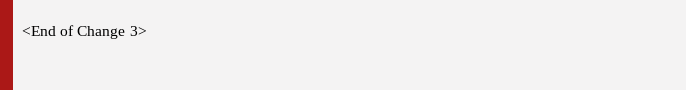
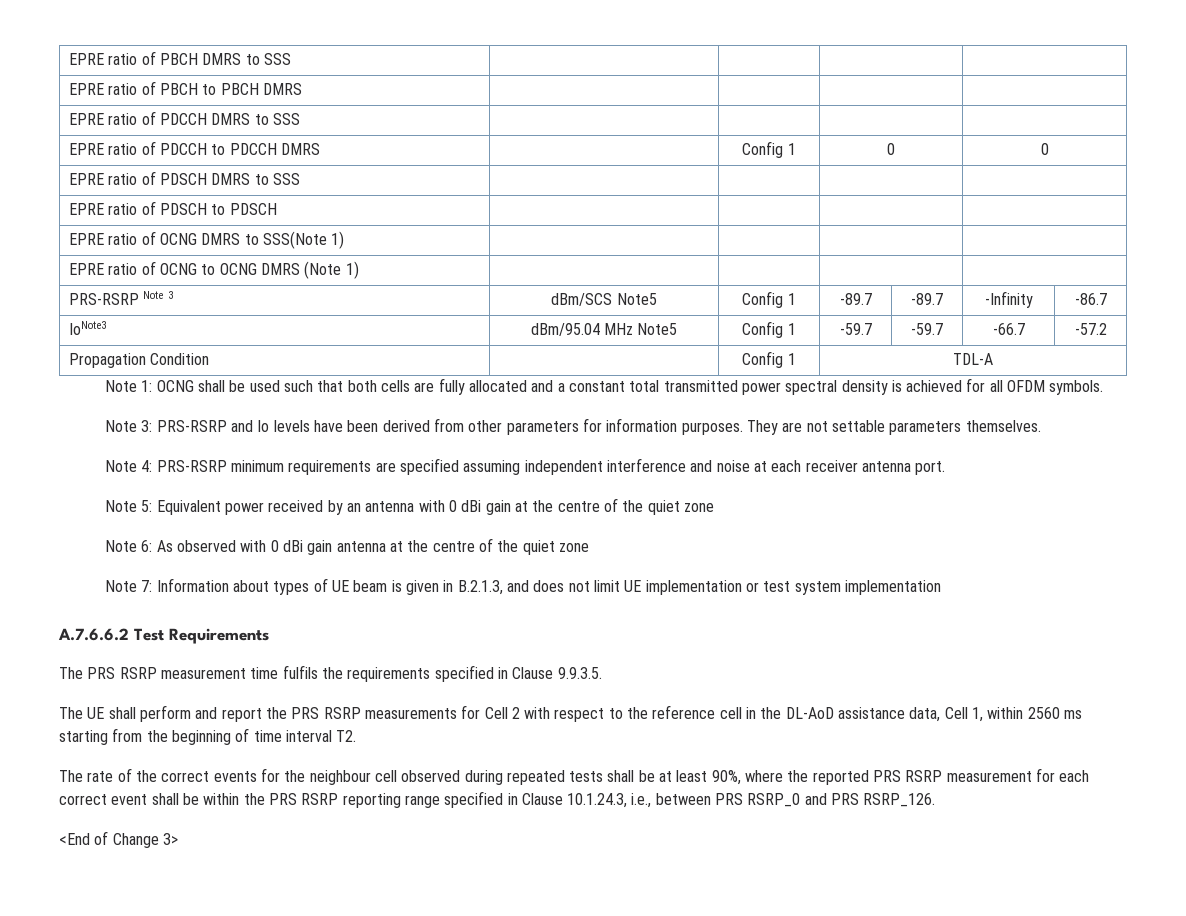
(22, 31) none -> [68,51,291,65] [68,81,302,95] [68,111,300,125] [68,141,320,155] [742,141,796,158] [887,143,895,155] [1040,143,1049,155] [68,171,300,185] [68,201,277,215] [68,231,345,249] [68,261,359,279] [68,291,173,305] [551,293,657,306] [742,291,796,308] [839,293,872,305] [911,293,943,305] [984,291,1033,308] [1074,293,1107,305] [68,321,106,335] [530,323,678,336] [742,321,796,338] [839,323,872,335] [911,323,943,335] [992,323,1025,335] [1074,323,1107,335] [68,353,210,368] [742,351,796,368] [953,353,993,365] [105,378,1104,395] [105,418,1041,435] [105,458,946,475] [105,498,714,515] [105,538,589,555] [105,578,941,595] [58,628,269,644] [59,665,602,682] [59,705,1082,722] [59,728,357,745] [59,768,1090,785] [59,791,936,808] EPRE ratio of PBCH DMRS to SSS | | | | // EPRE ratio of PBCH to PBCH DMRS | | | | // EPRE ratio of PDCCH DMRS to SSS | | | | // EPRE ratio of PDCCH to PDCCH DMRS | | Config 1 | 0 | 0 // EPRE ratio of PDSCH DMRS to SSS | | | | // EPRE ratio of PDSCH to PDSCH | | | | // EPRE ratio of OCNG DMRS to SSS(Note 1) | | | | // EPRE ratio of OCNG to OCNG DMRS (Note 1) | | | | // PRS-RSRP Note 3 | dBm/SCS Note5 | Config 1 | -89.7 | -89.7 | -Infinity | -86.7 // IoNote3 | dBm/95.04 MHz Note5 | Config 1 | -59.7 | -59.7 | -66.7 | -57.2 // Propagation Condition | | Config 1 | TDL-A // Note 1: OCNG shall be used such that both cells are fully allocated and a constant total transmitted power spectral density is achieved for all OFDM symbols. // Note 3: PRS-RSRP and Io levels have been derived from other parameters for information purposes. They are not settable parameters themselves. // Note 4: PRS-RSRP minimum requirements are specified assuming independent interference and noise at each receiver antenna port. // Note 5: Equivalent power received by an antenna with 0 dBi gain at the centre of the quiet zone // Note 6: As observed with 0 dBi gain antenna at the centre of the quiet zone // Note 7: Information about types of UE beam is given in B.2.1.3, and does not limit UE implementation or test system implementation // A.7.6.6.2 Test Requirements // The PRS RSRP measurement time fulfils the requirements specified in Clause 9.9.3.5. // The UE shall perform and report the PRS RSRP measurements for Cell 2 with respect to the reference cell in the DL-AoD assistance data, Cell 1, within 2560 ms starting from the beginning of time interval T2. // The rate of the correct events for the neighbour cell observed during repeated tests shall be at least 90%, where the reported PRS RSRP measurement for each correct event shall be within the PRS RSRP reporting range specified in Clause 10.1.24.3, i.e., between PRS RSRP_0 and PRS RSRP_126. //

